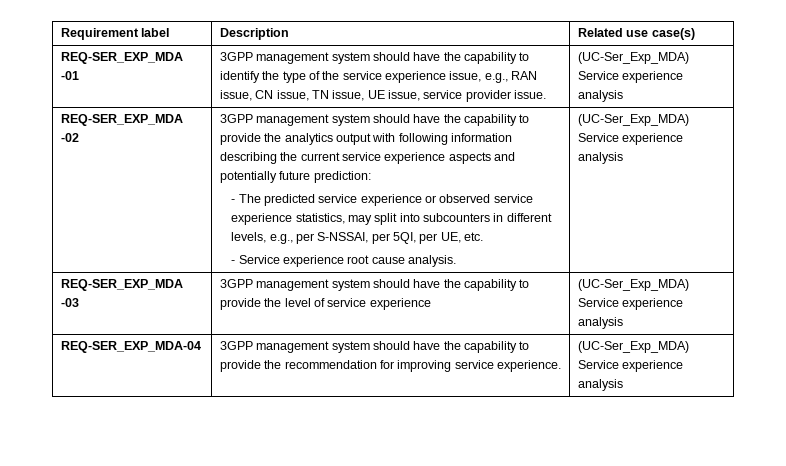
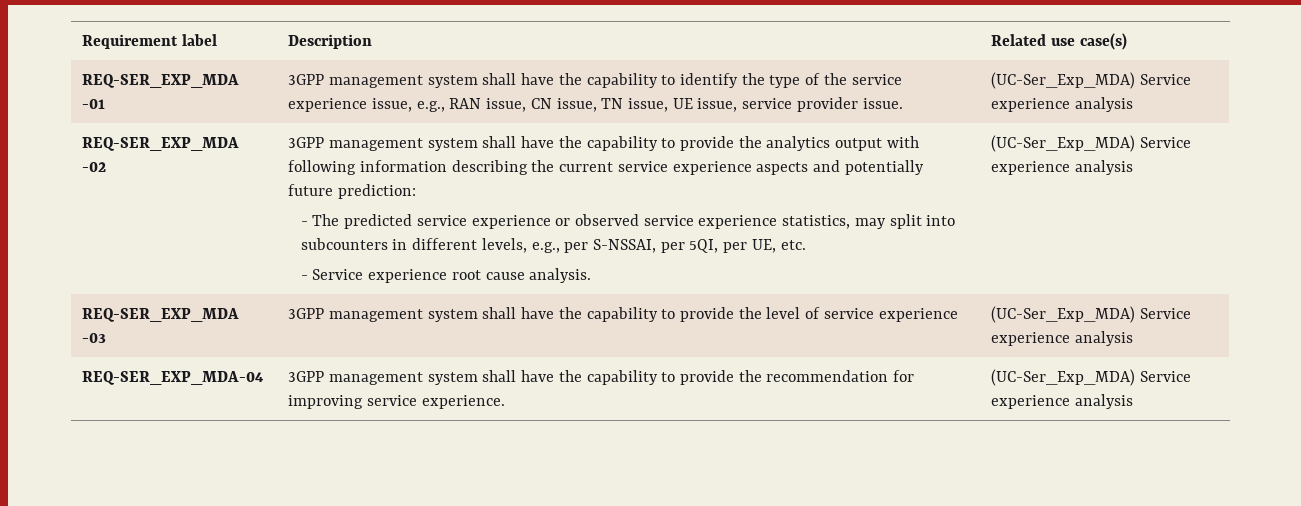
[372,52,410,61] should -> [482,73,517,85] shall
[372,114,410,123] should -> [482,136,517,148] shall
[372,279,410,288] should -> [482,307,517,319] shall
[372,341,410,350] should -> [482,370,517,382] shall

